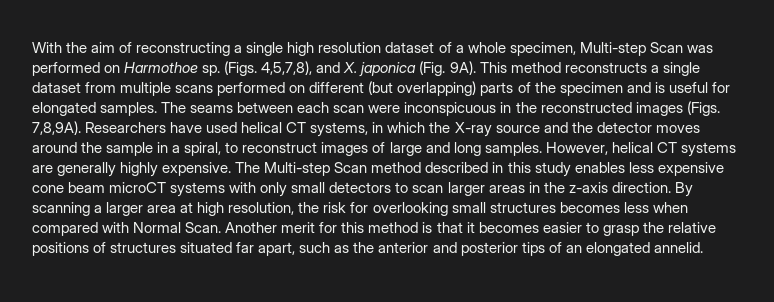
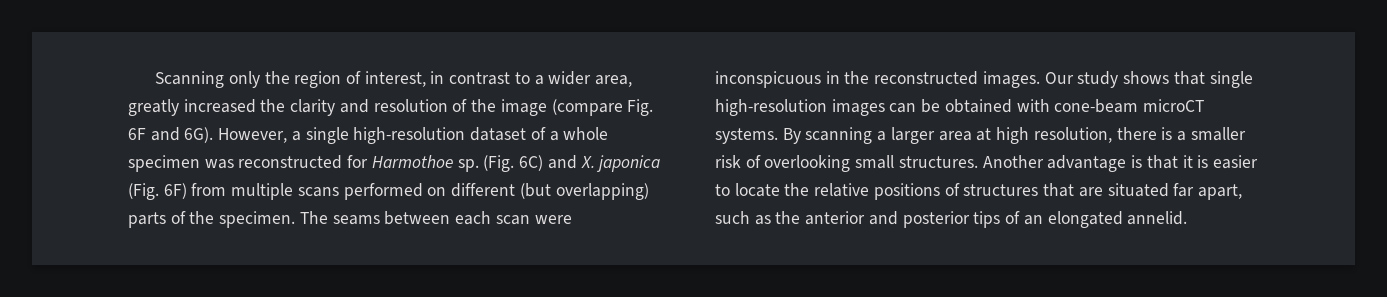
[32,42,713,56] [32,61,700,77] [32,82,81,93] With the aim of reconstructing a single high resolution dataset of a whole specimen, Multi-step Scan was performed on Harmothoe sp. (Figs. 4,5,7,8), and X. japonica (Fig. 9A). This method reconstructs a single dataset -> [155,71,633,88] [128,99,654,116] [128,127,609,144] [128,155,661,172] [128,183,187,200] Scanning only the region of interest, in contrast to a wider area, greatly increased the clarity and resolution of the image (compare Fig. 6F and 6G). However, a single high-resolution dataset of a whole specimen was reconstructed for Harmothoe sp. (Fig. 6C) and X. japonica (Fig. 6F)
[559,82,730,96] [32,102,158,116] specimen and is useful for elongated samples. -> [219,211,296,228] specimen.
[635,101,720,116] [32,121,700,137] [32,142,736,157] [32,162,724,177] [32,182,671,197] images (Figs. 7,8,9A). Researchers have used helical CT systems, in which the X-ray source and the detector moves around the sample in a spiral, to reconstruct images of large and long samples. However, helical CT systems are generally highly expensive. The Multi-step Scan method described in this study enables less expensive cone beam microCT systems with only small detectors to scan larger areas in the z-axis direction. -> [982,71,1253,88] [715,99,1205,116] [715,128,778,144] images. Our study shows that single high-resolution images can be obtained with cone-beam microCT systems.
[298,202,688,216] [32,222,419,236] the risk for overlooking small structures becomes less when compared with Normal Scan. Another merit for this method -> [1116,127,1246,141] [715,155,1127,172] there is a smaller risk of overlooking small structures. Another advantage
[478,222,539,233] becomes -> [1197,155,1209,168] is
[602,225,639,236] grasp -> [734,183,780,197] locate
(177, 247) none -> [1043,183,1103,197] that are

